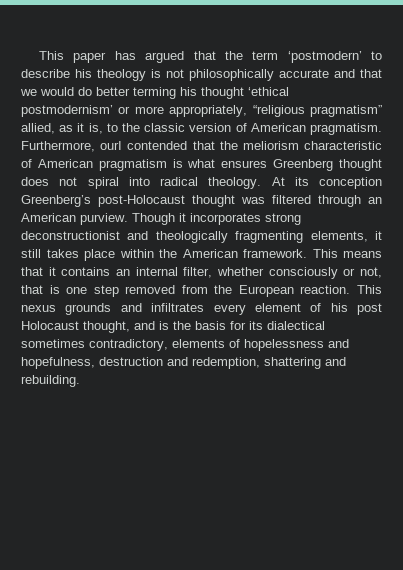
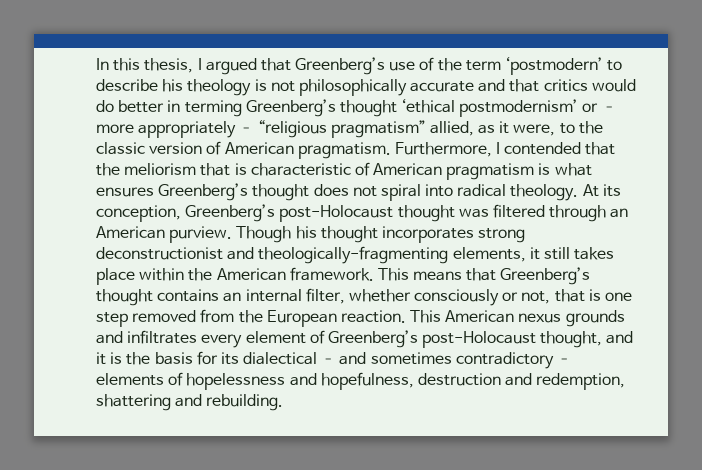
[39,51,216,63] This paper has argued that -> [96,57,435,75] In this thesis, I argued that Greenberg’s use of
[20,89,37,96] we -> [543,79,588,92] critics
[133,87,197,99] terming his -> [167,99,336,117] in terming Greenberg’s
[134,105,248,117] more appropriately, -> [601,106,616,112] [96,121,254,138] – more appropriately –
[88,123,103,134] is, -> [513,124,556,136] were,
[100,141,123,150] ourI -> [496,142,501,154] I
(299, 145) none -> [200,163,247,176] that is
[273,159,334,171] Greenberg -> [158,183,249,201] Greenberg’s
[319,177,382,189] conception -> [96,205,181,222] conception,
[179,213,186,222] it -> [295,226,378,243] his thought
[155,231,304,243] theologically fragmenting -> [258,246,449,264] theologically-fragmenting
[48,267,56,276] it -> [500,267,591,285] [96,289,153,306] Greenberg’s thought
(382, 289) none -> [445,310,515,323] American
[330,303,382,315] [21,321,79,330] his post Holocaust -> [327,330,537,348] Greenberg’s post-Holocaust
(155, 325) none -> [96,352,106,365] it
[21,339,168,351] sometimes contradictory, -> [321,352,572,369] – and sometimes contradictory –

